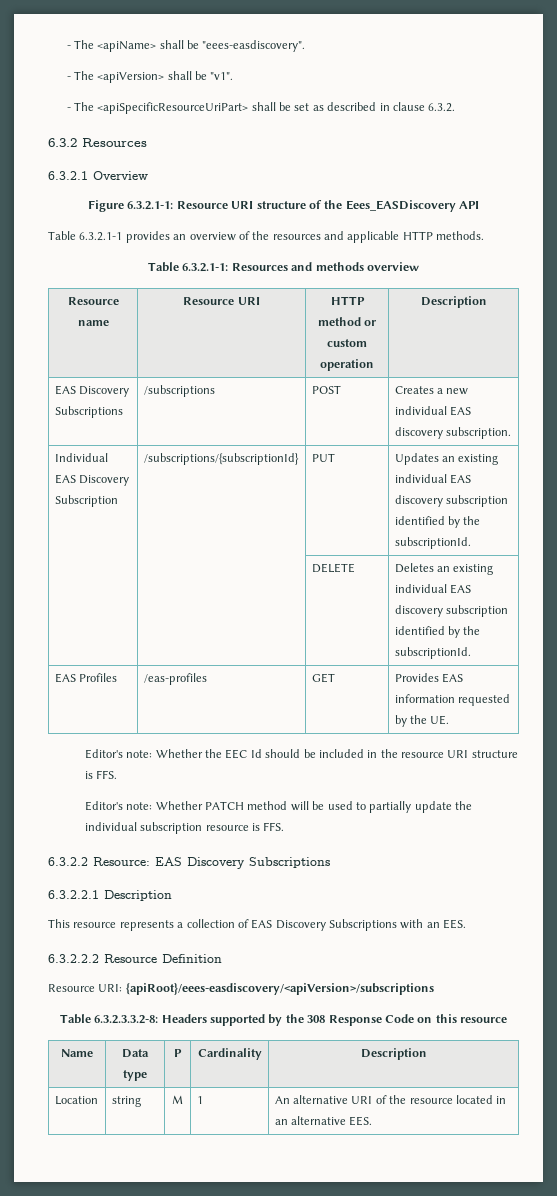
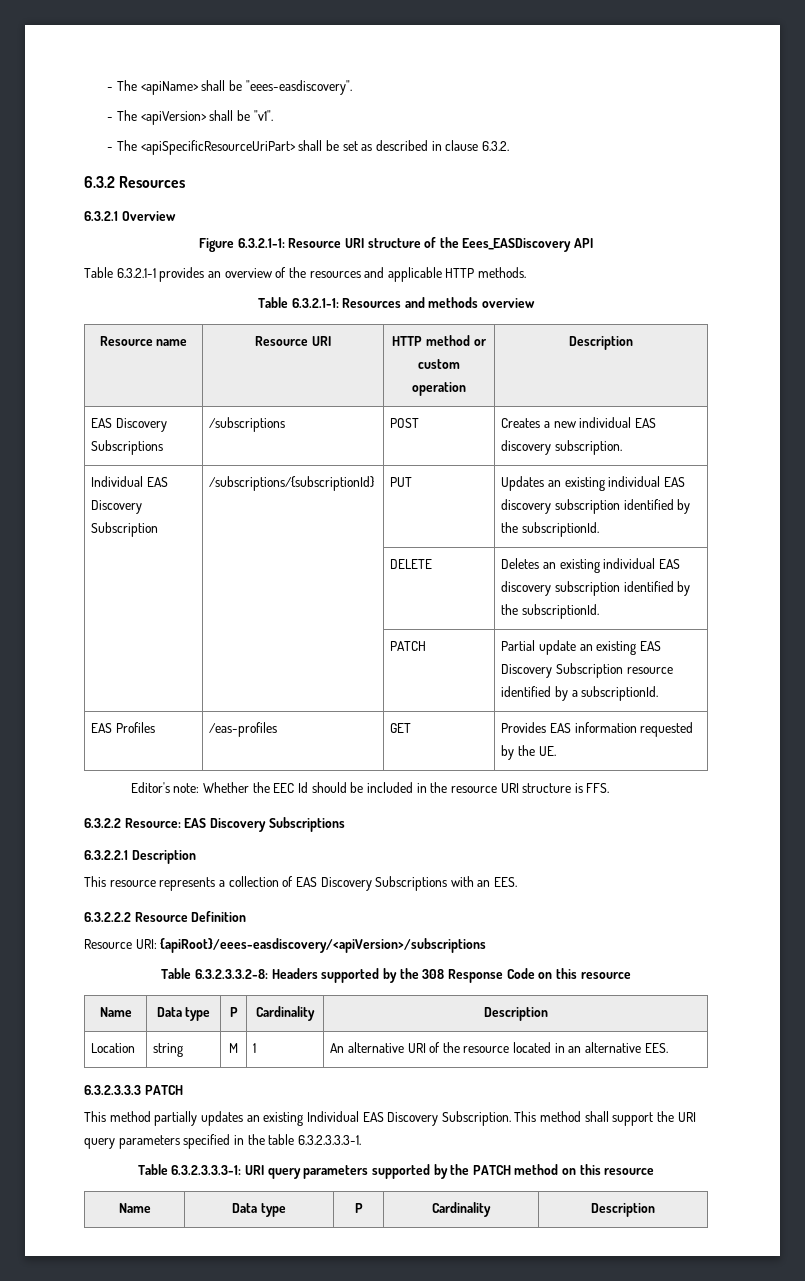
(471, 653) none -> [390,641,427,651] [501,640,661,655] [501,663,673,678] [501,686,659,701] // | | PATCH | Partial update an existing EAS Discovery Subscription resource identified by a subscriptionId.
[84,801,473,813] [84,822,285,834] // Editor's note: Whether PATCH method will be used to partially update the individual subscription resource is FFS. -> (610, 788) none
(373, 1121) none -> [84,1085,183,1095] [84,1111,696,1126] [84,1134,361,1149] [137,1164,655,1179] [118,1203,151,1213] [232,1203,286,1217] [354,1203,363,1213] [432,1202,491,1217] [591,1203,655,1217] // 6.3.2.3.3.3 PATCH // This method partially updates an existing Individual EAS Discovery Subscription. This method shall support the URI query parameters specified in the table 6.3.2.3.3.3-1. // Table 6.3.2.3.3.3-1: URI query parameters supported by the PATCH method on this resource // Name | Data type | P | Cardinality | Description

